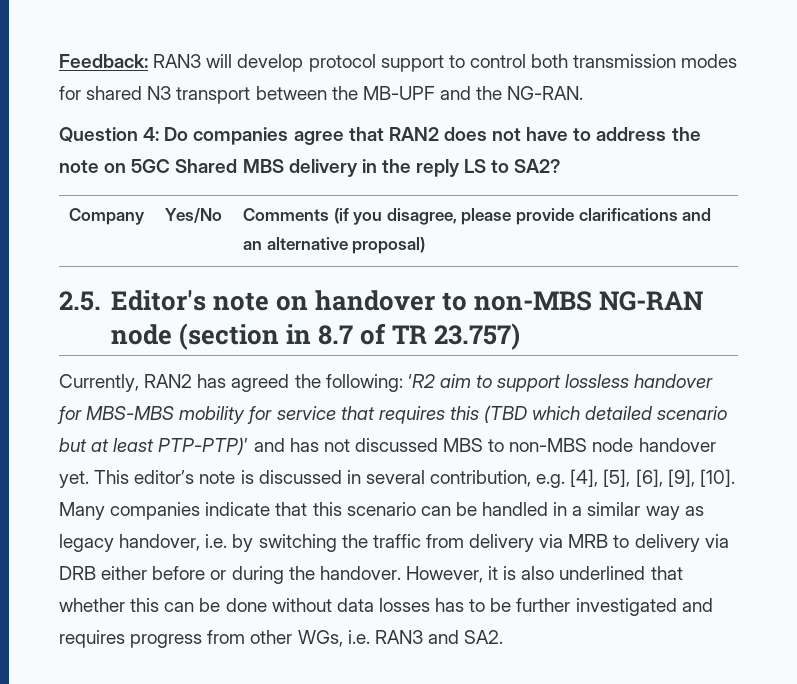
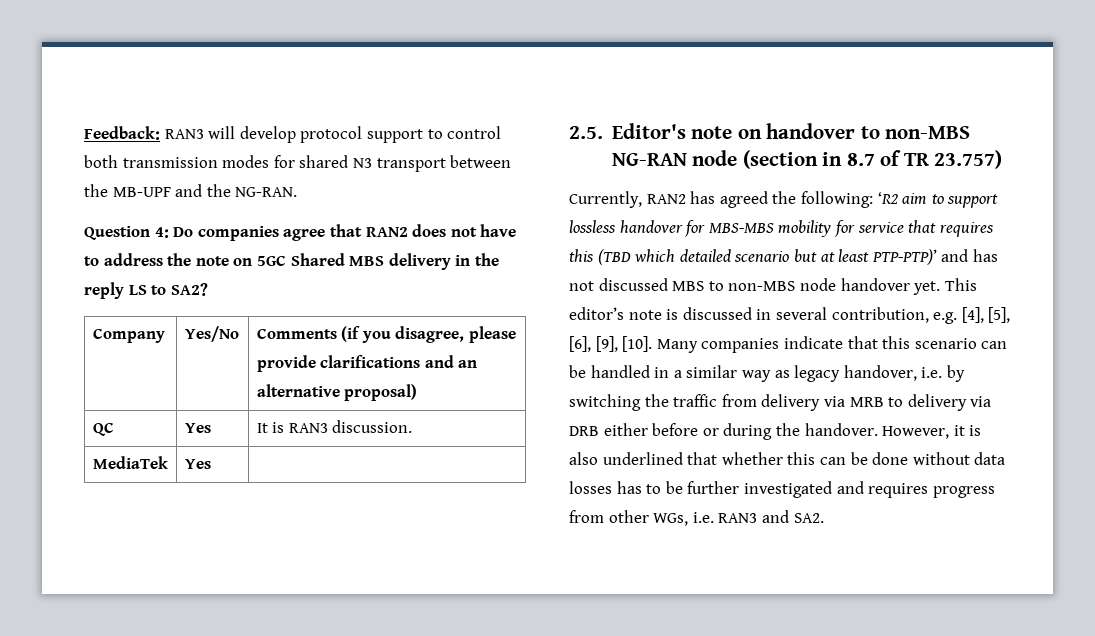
(426, 245) none -> [92,422,114,436] [184,423,211,433] [256,420,413,433] [92,456,168,469] [184,459,211,469] // QC | Yes | It is RAN3 discussion. // MediaTek | Yes |

